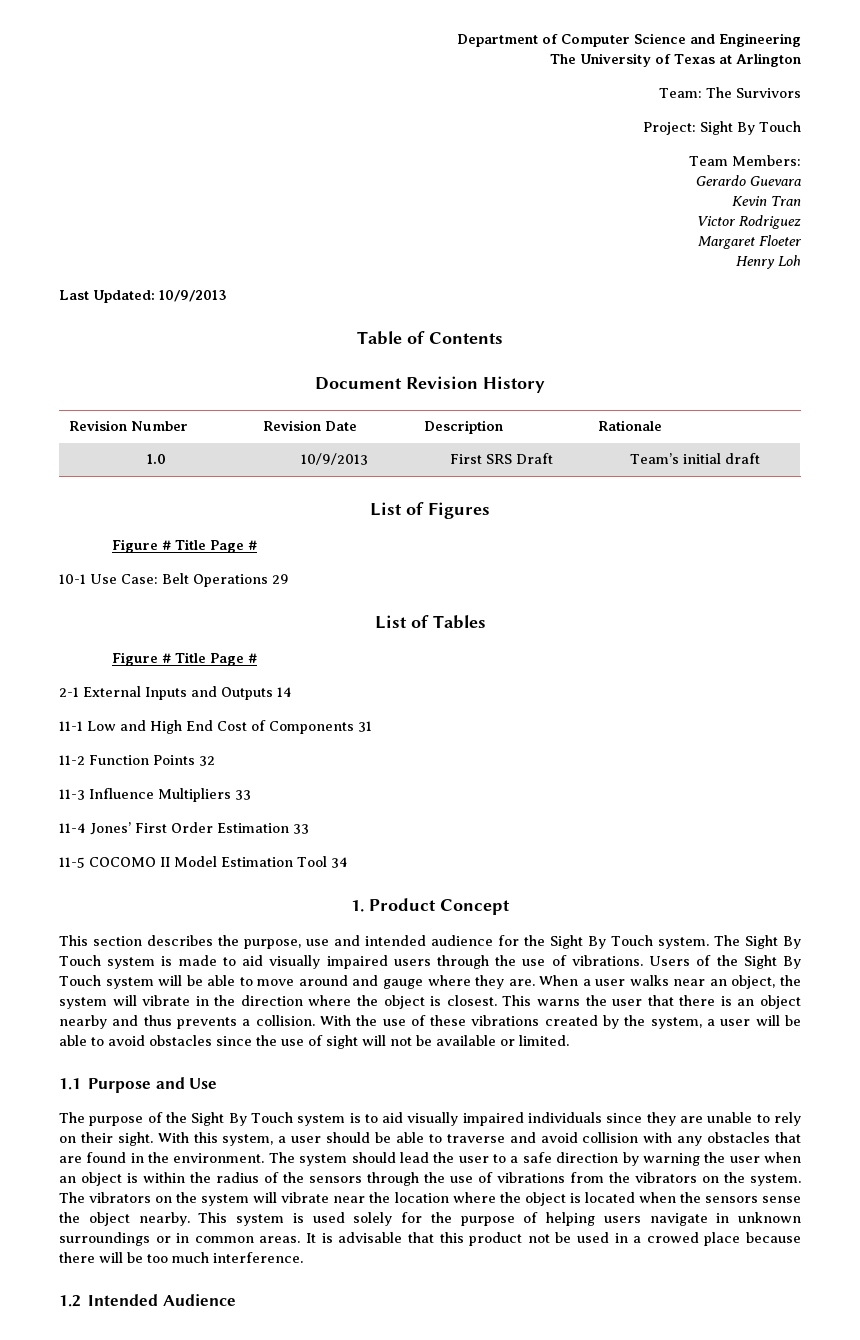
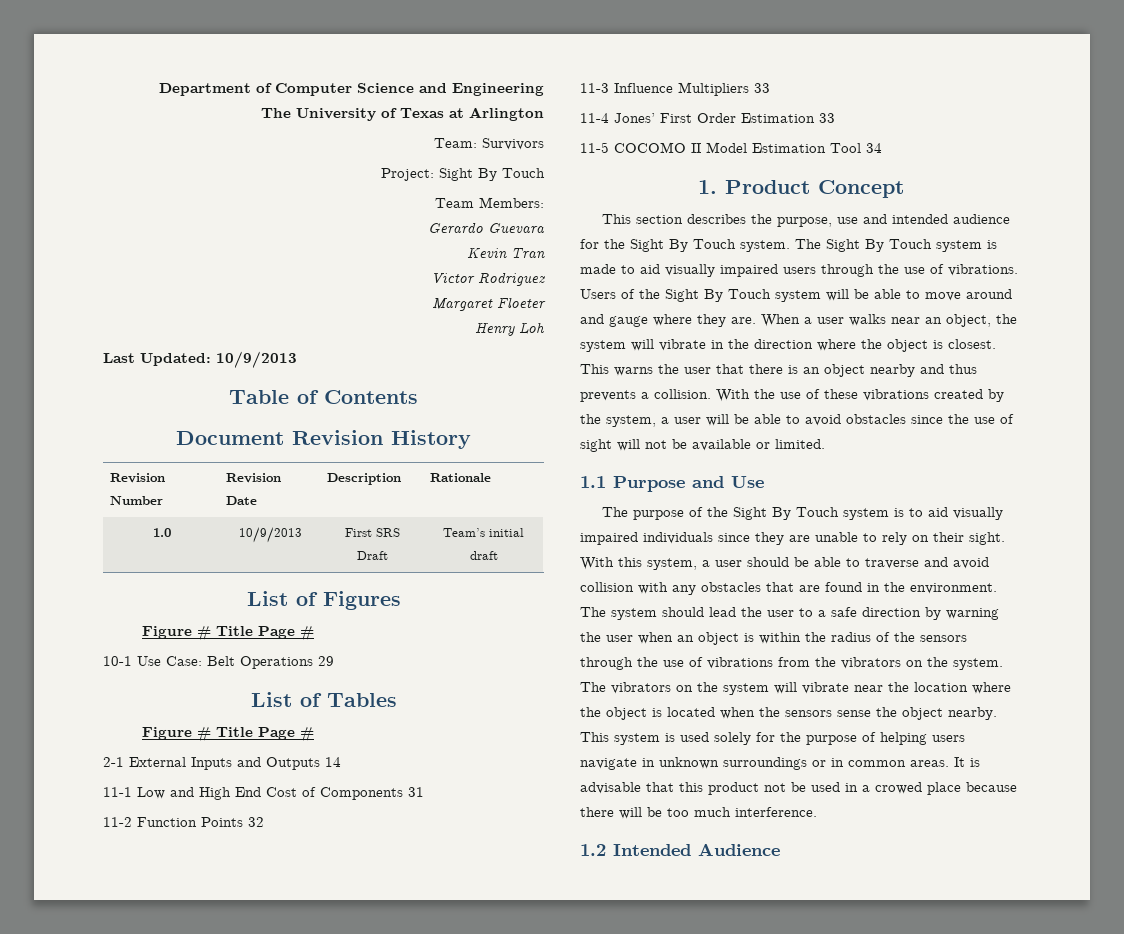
[706,87,732,98] The -> (477, 143) none

